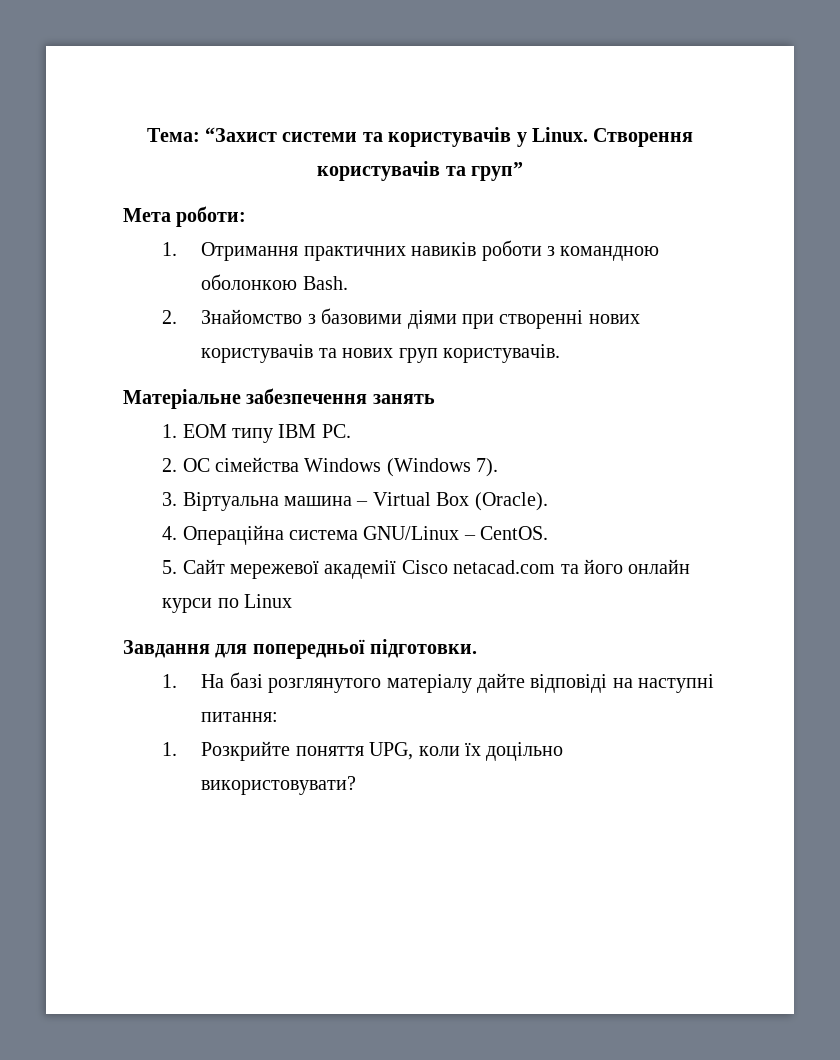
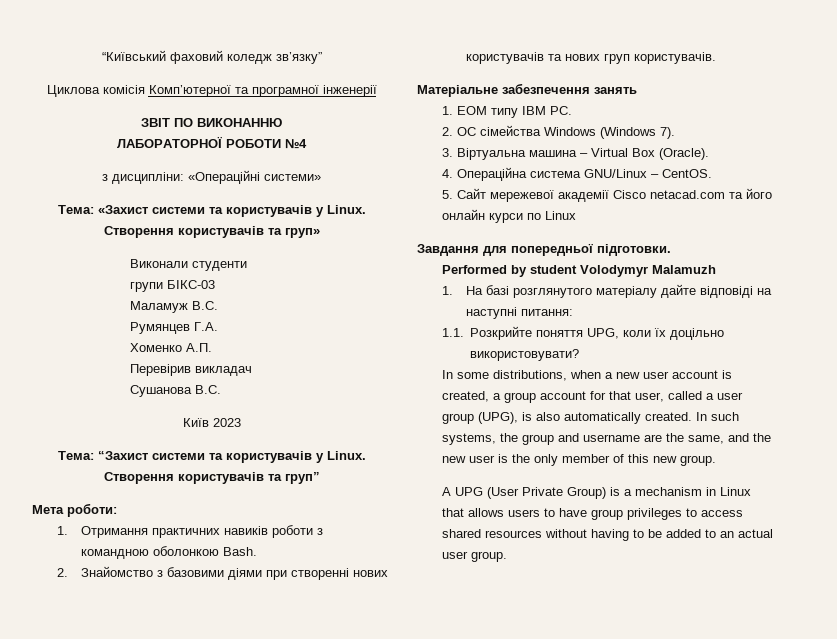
(146, 135) none -> [101,50,322,64] [46,85,377,97] [141,118,282,127] [117,136,307,149] [102,170,321,184] [57,205,366,217] [103,226,320,238] [130,259,248,271] [130,280,216,292] [130,301,219,313] [130,322,219,334] [130,343,213,352] [130,364,253,376] [130,385,222,397] [182,418,241,427] “Київський фаховий коледж зв’язку” // Циклова комісія Комп’ютерної та програмної інженерії // ЗВІТ ПО ВИКОНАННЮ // ЛАБОРАТОРНОЇ РОБОТИ №4 // з дисципліни: «Операційні системи» // Тема: «Захист системи та користувачів у Linux. Створення користувачів та груп» // Виконали студенти // групи БІКС-03 // Маламуж В.С. // Румянцев Г.А. // Хоменко А.П. // Перевірив викладач // Сушанова В.С. // Київ 2023 //
(478, 648) none -> [441,265,716,277] // Performed by student Volodymyr Malamuzh
[162,742,178,756] 1. -> [441,328,464,337] 1.1.
(357, 785) none -> [441,370,732,381] [441,391,743,403] [441,412,739,424] [441,433,771,445] [441,454,716,466] [441,487,751,499] [441,508,743,520] [441,529,773,541] [441,551,507,562] // In some distributions, when a new user account is created, a group account for that user, called a user group (UPG), is also automatically created. In such systems, the group and username are the same, and the new user is the only member of this new group. // A UPG (User Private Group) is a mechanism in Linux that allows users to have group privileges to access shared resources without having to be added to an actual user group.

